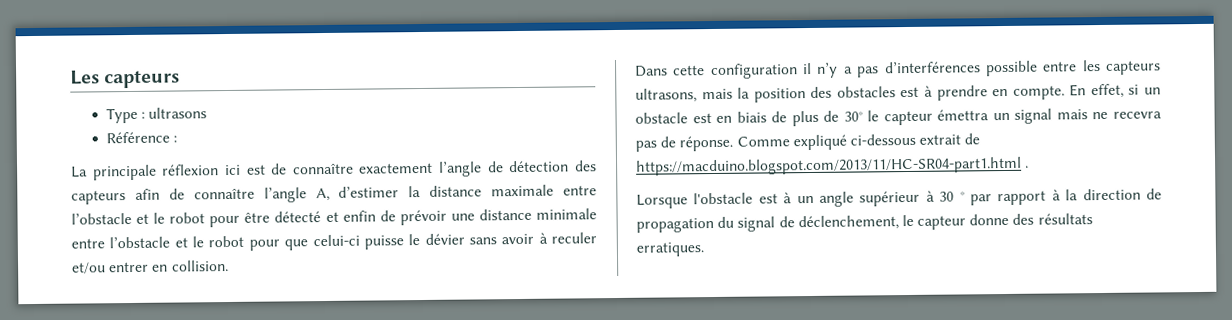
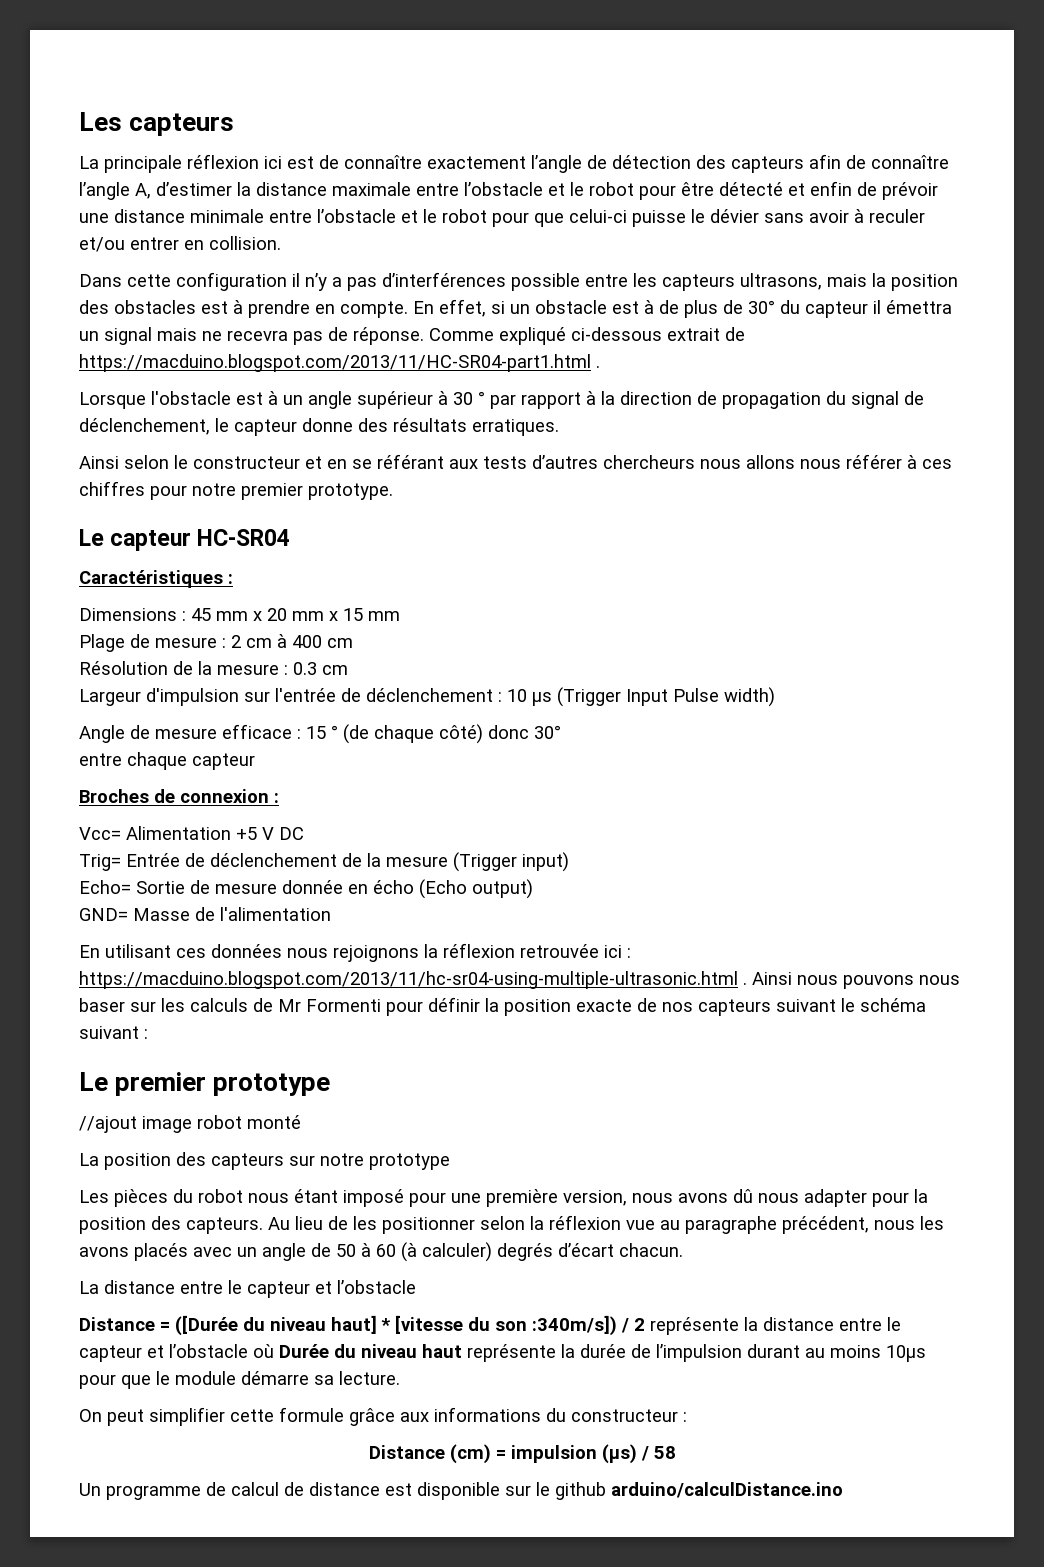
[105,107,207,124] [105,131,177,144] // Type : ultrasons // Référence : -> (235, 124) none
[716,111,767,123] en biais -> [644,300,654,314] à
[867,110,933,126] le capteur -> [780,300,881,318] du capteur il
(704, 249) none -> [79,454,952,469] [79,481,393,500] [79,529,291,551] [79,570,233,588] [79,608,400,621] [79,634,353,652] [79,661,348,675] [79,687,775,707] [79,724,561,744] [79,752,255,770] [79,789,279,803] [79,826,304,840] [79,852,569,872] [79,879,533,899] [79,907,331,921] [79,943,631,962] [79,971,960,989] [79,997,926,1016] [79,1026,148,1039] [79,1072,331,1096] [79,1115,301,1133] [79,1152,450,1170] [79,1189,928,1207] [79,1215,944,1234] [79,1242,683,1262] [79,1280,416,1298] [79,1315,901,1336] [79,1344,926,1362] [79,1371,400,1389] [79,1407,687,1426] [368,1444,676,1464] [79,1482,843,1500] // Ainsi selon le constructeur et en se référant aux tests d’autres chercheurs nous allons nous référer à ces chiffres pour notre premier prototype. // Le capteur HC-SR04 // Caractéristiques : // Dimensions : 45 mm x 20 mm x 15 mm // Plage de mesure : 2 cm à 400 cm // Résolution de la mesure : 0.3 cm // Largeur d'impulsion sur l'entrée de déclenchement : 10 μs (Trigger Input Pulse width) // Angle de mesure efficace : 15 ° (de chaque côté) donc 30° // entre chaque capteur // Broches de connexion : // Vcc= Alimentation +5 V DC // Trig= Entrée de déclenchement de la mesure (Trigger input) // Echo= Sortie de mesure donnée en écho (Echo output) // GND= Masse de l'alimentation // En utilisant ces données nous rejoignons la réflexion retrouvée ici : https://macduino.blogspot.com/2013/11/hc-sr04-using-multiple-ultrasonic.html . Ainsi nous pouvons nous baser sur les calculs de Mr Formenti pour définir la position exacte de nos capteurs suivant le schéma suivant : // Le premier prototype // //ajout image robot monté // La position des capteurs sur notre prototype // Les pièces du robot nous étant imposé pour une première version, nous avons dû nous adapter pour la position des capteurs. Au lieu de les positionner selon la réflexion vue au paragraphe précédent, nous les avons placés avec un angle de 50 à 60 (à calculer) degrés d’écart chacun. // La distance entre le capteur et l’obstacle // Distance = ([Durée du niveau haut] * [vitesse du son :340m/s]) / 2 représente la distance entre le capteur et l’obstacle où Durée du niveau haut représente la durée de l’impulsion durant au moins 10μs pour que le module démarre sa lecture. // On peut simplifier cette formule grâce aux informations du constructeur : // Distance (cm) = impulsion (µs) / 58 // Un programme de calcul de distance est disponible sur le github arduino/calculDistance.ino

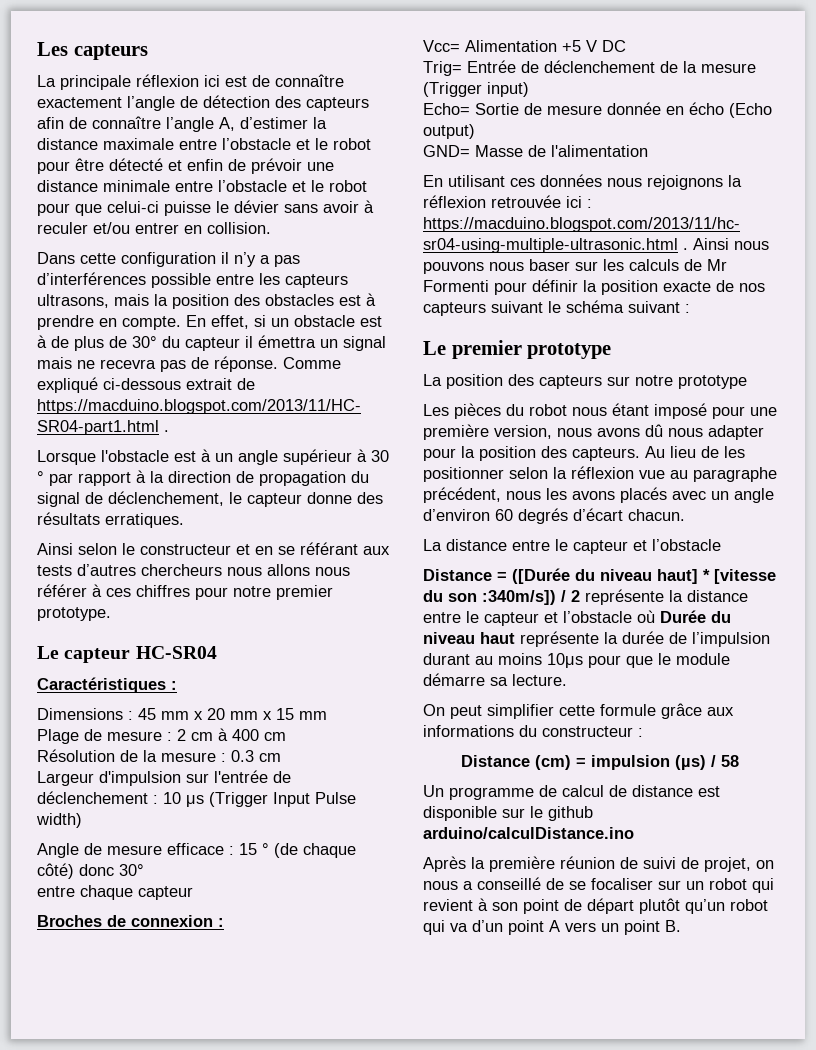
[79,1115,301,1133] // //ajout image robot monté -> (612, 351) none
[311,1242,492,1262] de 50 à 60 (à calculer) -> [423,509,513,521] d’environ 60
(843, 1490) none -> [423,856,774,872] [423,877,774,893] [423,898,768,914] [423,920,681,935] // Après la première réunion de suivi de projet, on nous a conseillé de se focaliser sur un robot qui revient à son point de départ plutôt qu’un robot qui va d’un point A vers un point B.

